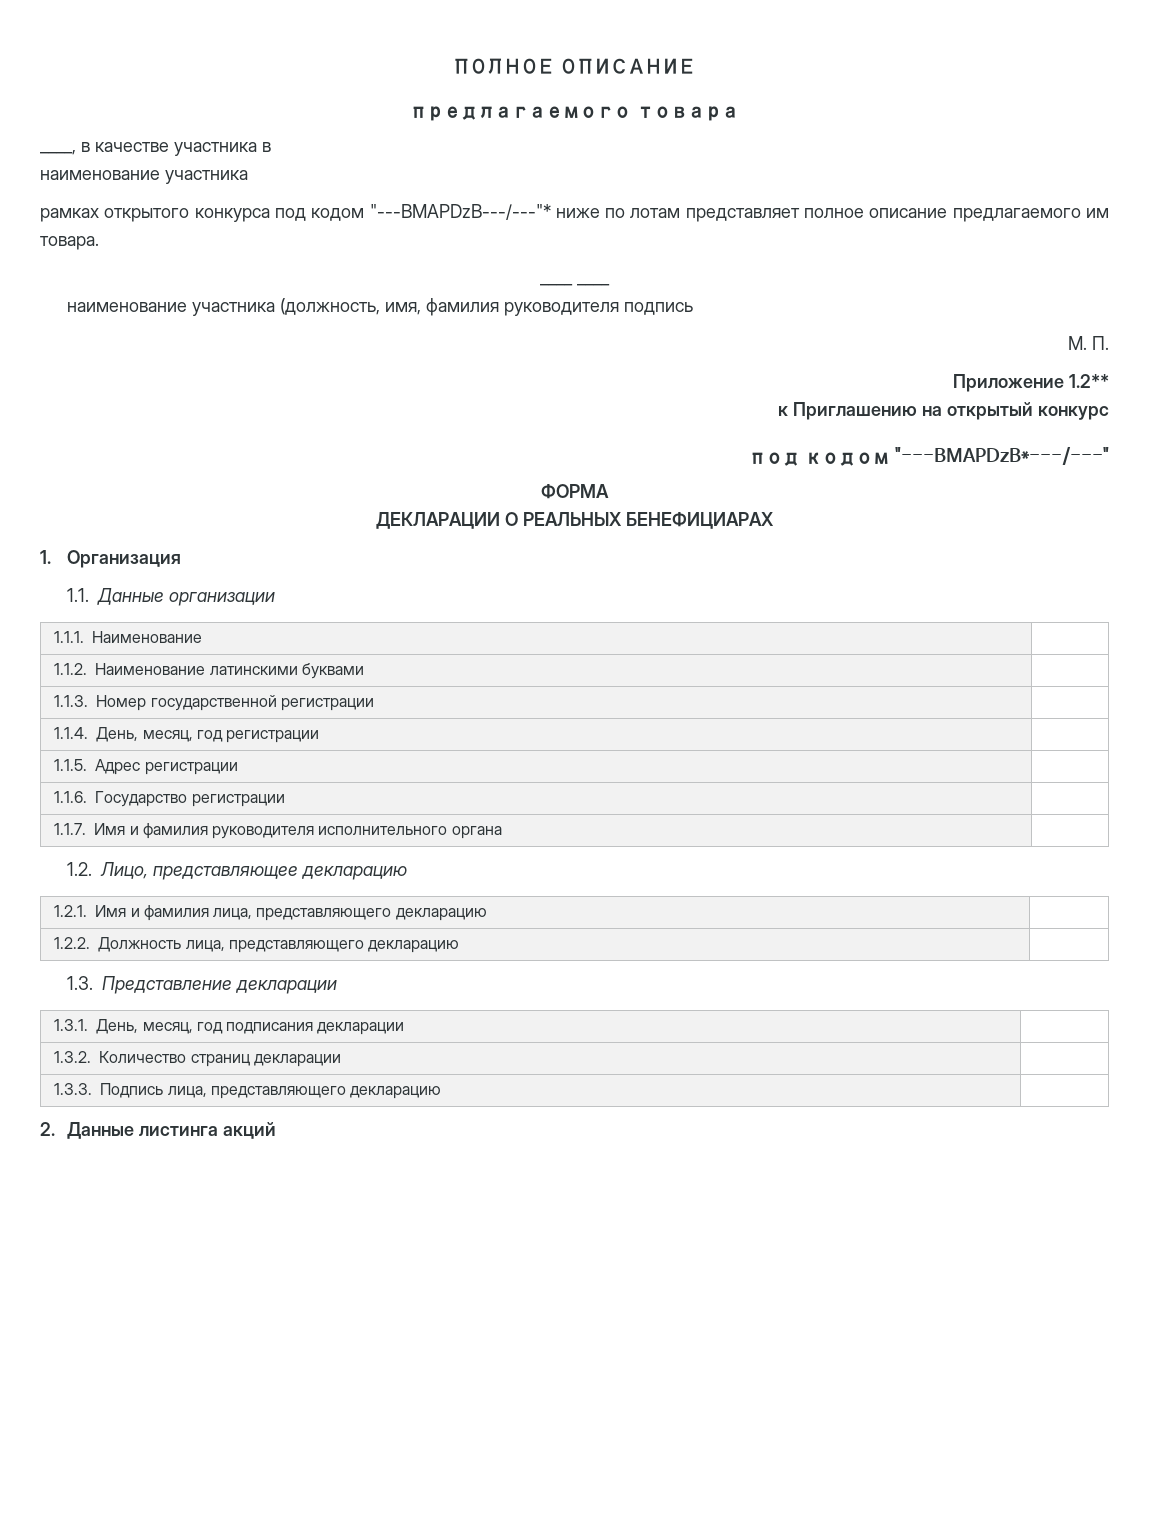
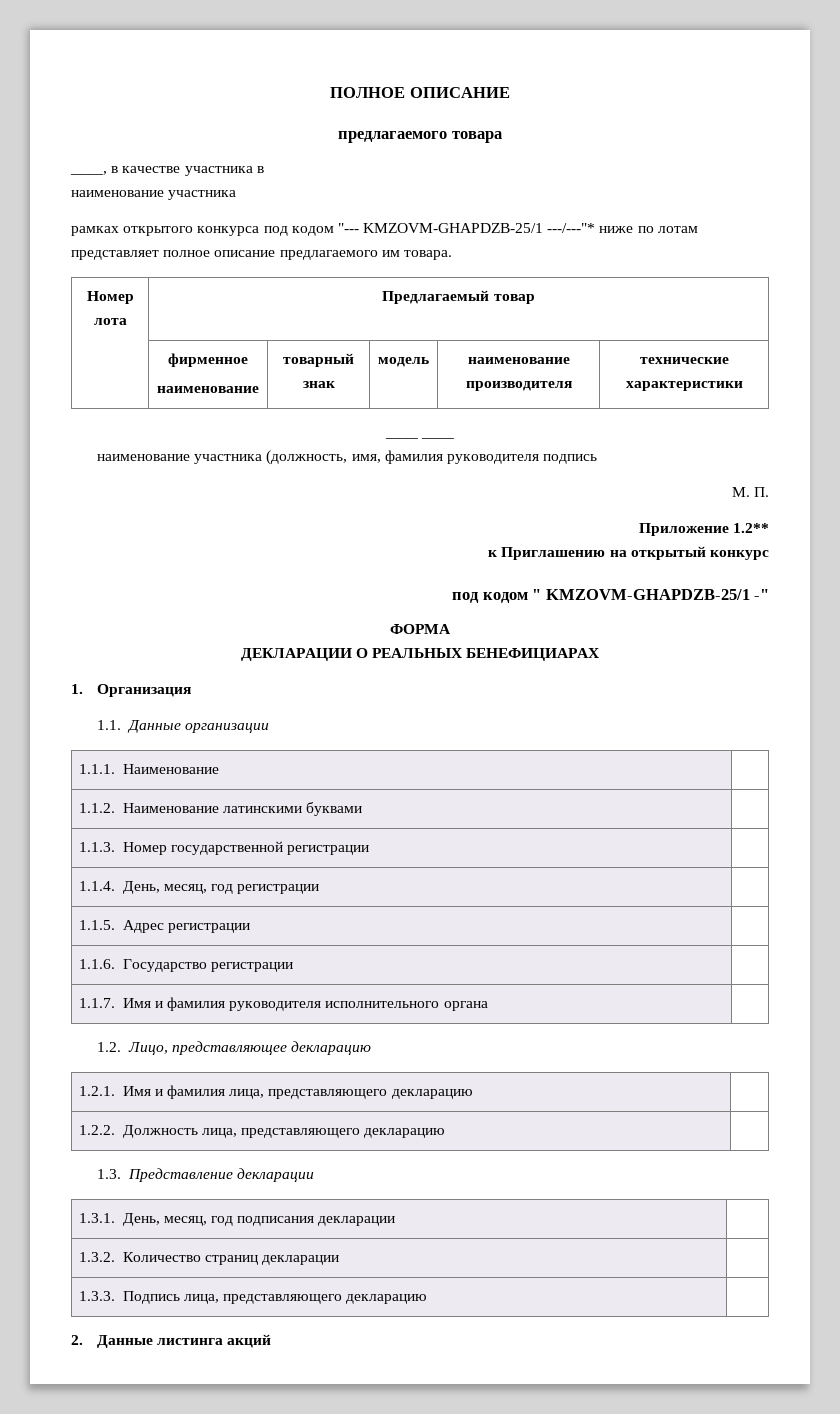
[369,204,551,220] "---BMAPDzB---/---"* -> [337,223,596,233] "--- KMZOVM-GHAPDZB-25/1 ---/---"*
(99, 243) none -> [86,291,134,304] [93,318,127,325] [382,290,535,304] [168,353,248,367] [157,386,259,393] [283,353,354,367] [302,381,335,388] [378,357,429,367] [467,357,570,364] [465,381,572,391] [639,357,729,364] [625,381,743,391] // Номер лота | Предлагаемый товар // | фирменное // наименование | товарный знак | модель | наименование производителя | технические характеристики
[895,446,1109,465] "---BMAPDzB*---/---" -> [532,589,769,600] " KMZOVM-GHAPDZB-25/1 -"

